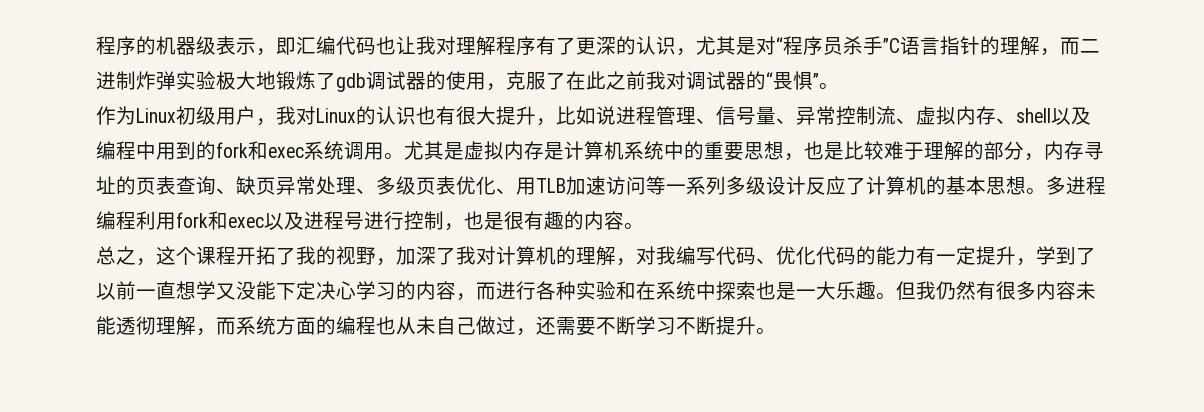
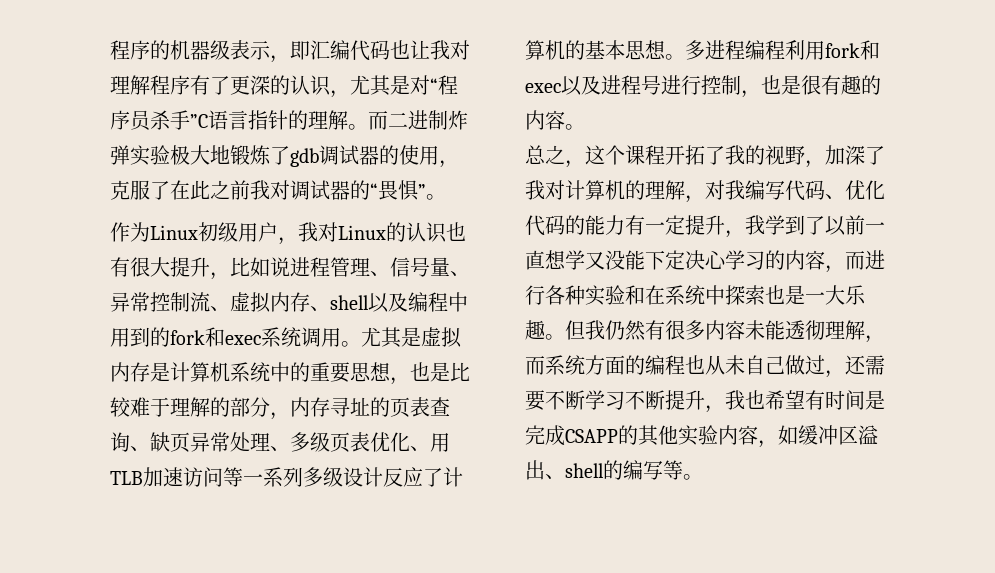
[1040,48,1060,56] ， -> [348,124,368,130] 。
(1036, 262) none -> [745,215,765,235] 我
(756, 325) none -> [705,390,885,413] [525,425,878,448] [525,460,683,480] ，我也希望有时间是完成CSAPP的其他实验内容，如缓冲区溢出、shell的编写等

